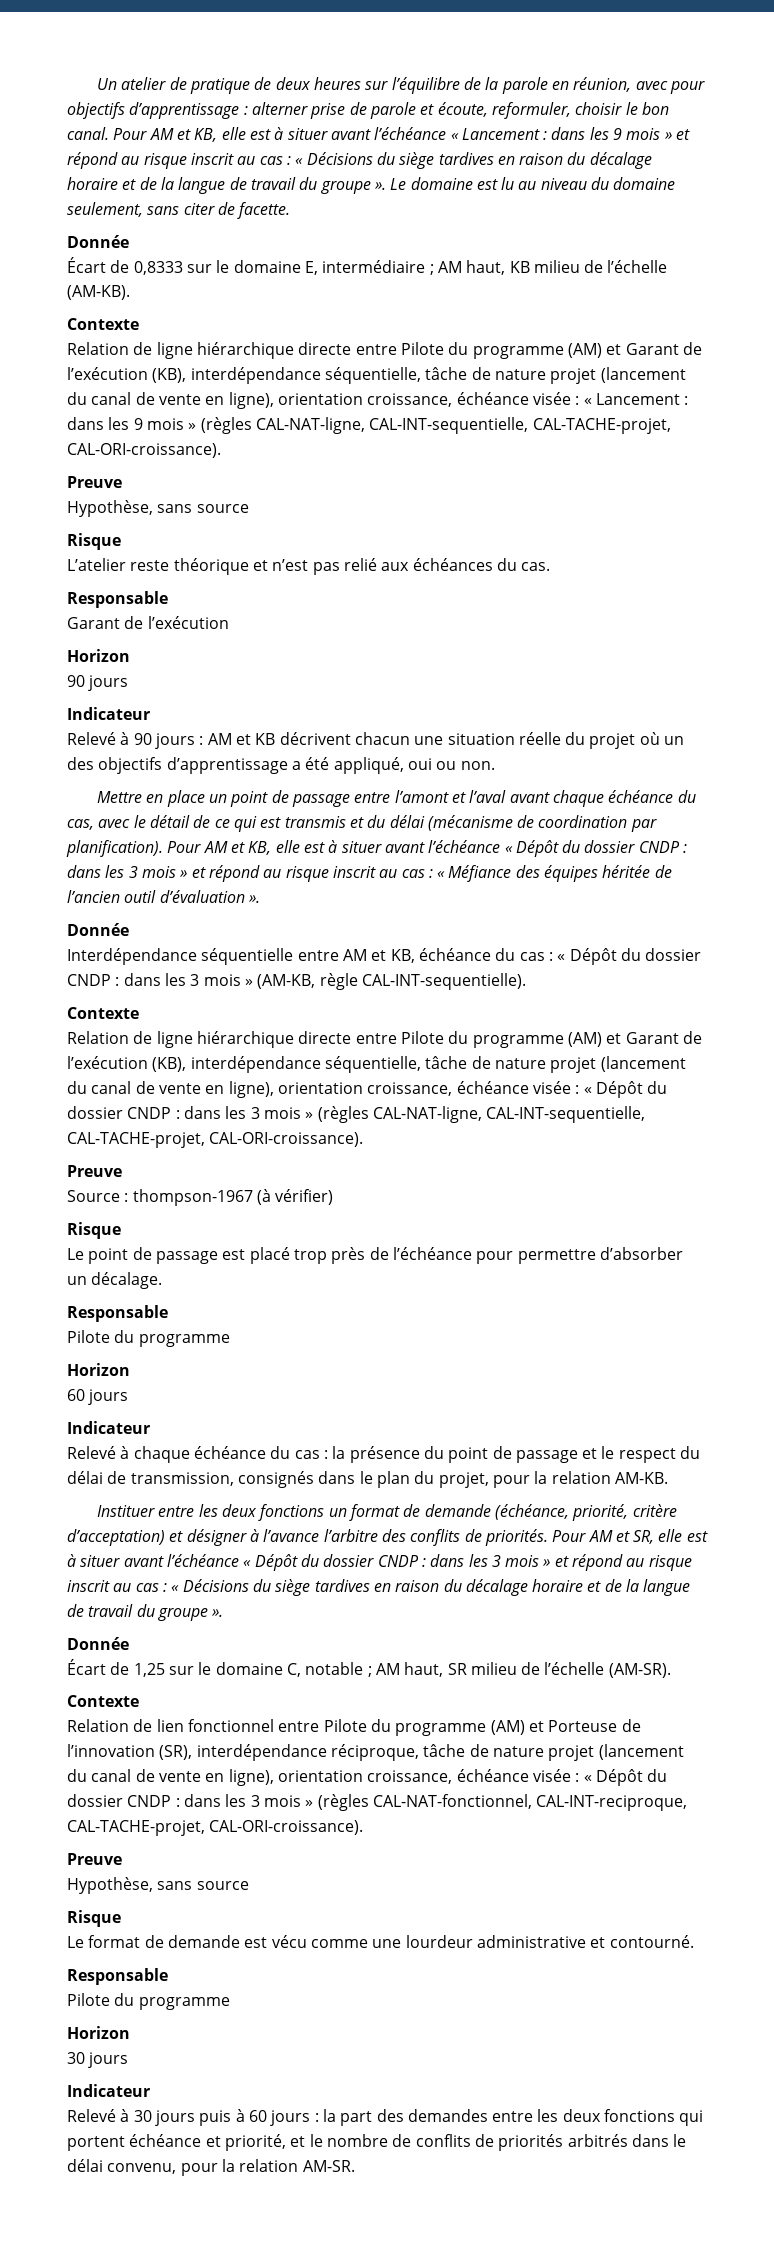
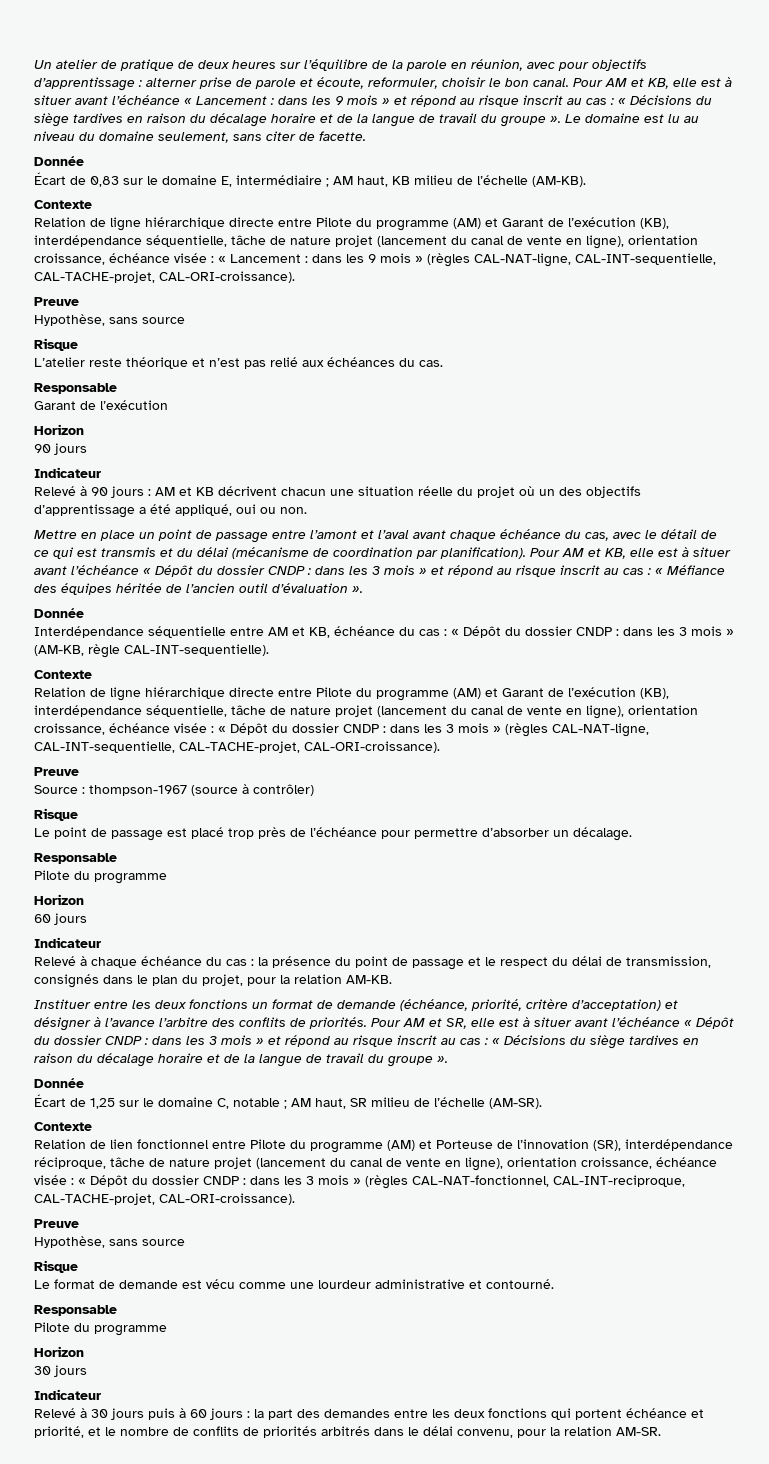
[133,261,183,275] 0,8333 -> [90,176,119,187] 0,83
[256,1189,334,1205] (à vérifier) -> [191,784,314,796] (source à contrôler)

